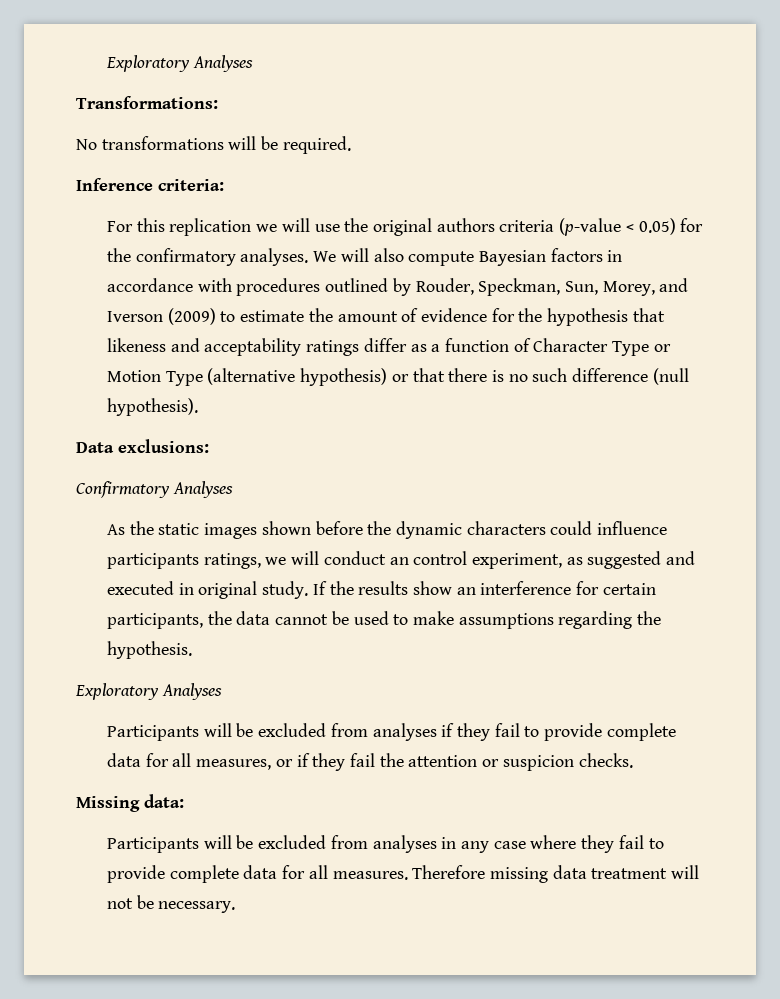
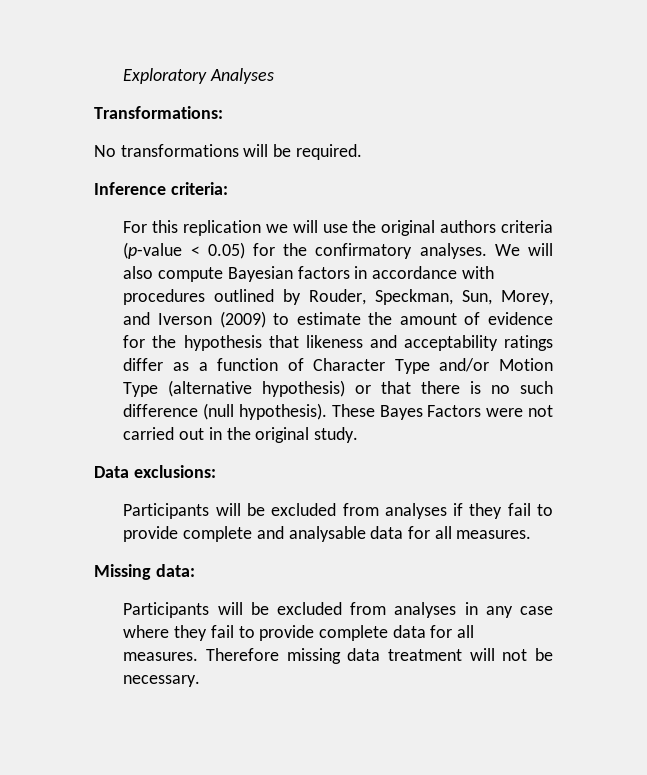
[653,344,671,352] or -> [439,358,490,372] and/or
[76,439,209,453] [76,481,233,498] [106,521,668,539] [106,551,696,569] [106,581,656,599] [106,611,662,629] [106,641,192,659] [75,683,222,700] // Data exclusions: // Confirmatory Analyses // As the static images shown before the dynamic characters could influence participants ratings, we will conduct an control experiment, as suggested and executed in original study. If the results show an interference for certain participants, the data cannot be used to make assumptions regarding the hypothesis. // Exploratory Analyses -> [331,404,553,420] [123,427,359,443] [94,465,216,478] These Bayes Factors were not carried out in the original study. // Data exclusions:
[106,753,633,771] data for all measures, or if they fail the attention or suspicion checks. -> [256,526,532,542] and analysable data for all measures.

